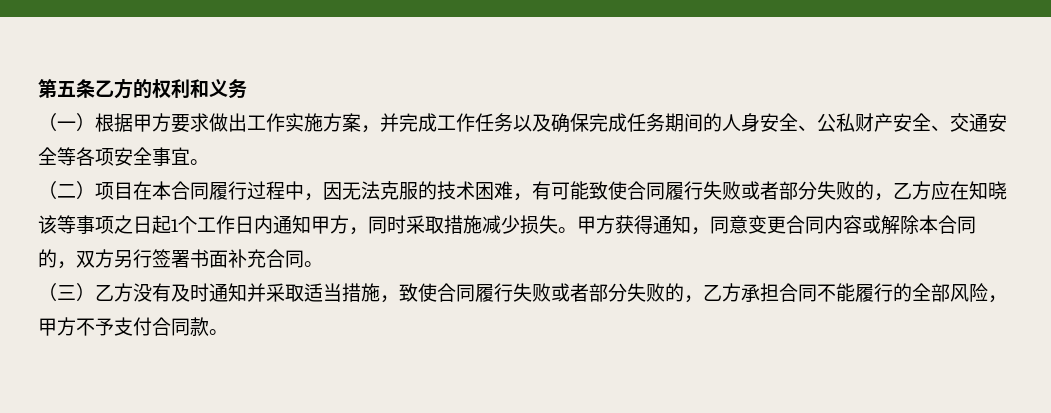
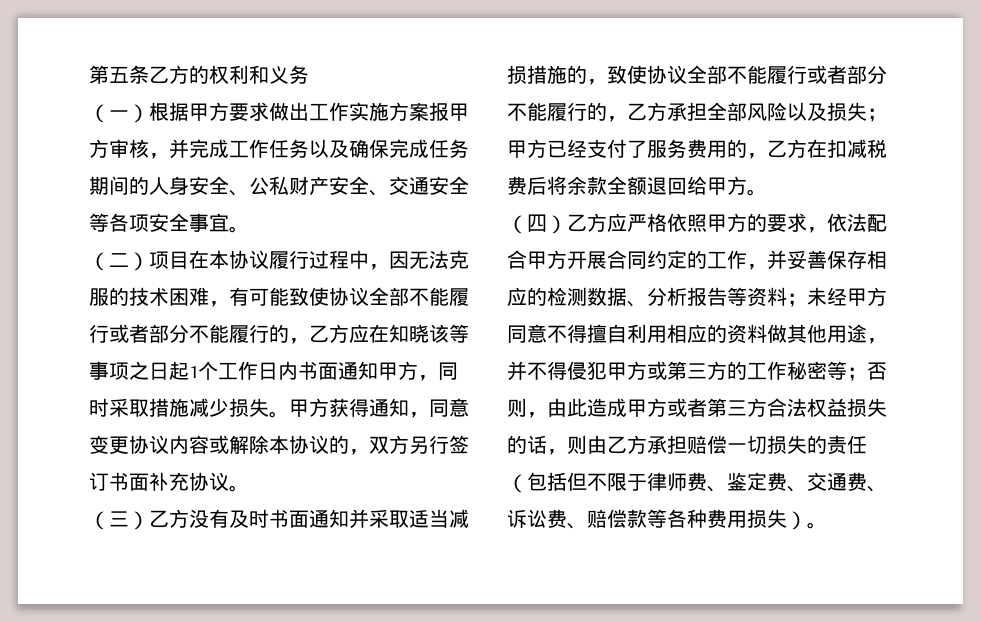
(361, 122) none -> [429,102,469,121] [89,139,149,158] 报甲方审核
[171,181,209,200] 合同 -> [229,250,269,269] 协议
[627,181,855,200] 合同履行失败或者部分失败 -> [329,287,469,306] [89,324,269,343] 协议全部不能履行或者部分不能履行
(273, 224) none -> [298,361,338,380] 书面
[786,215,824,234] 合同 -> [129,435,169,454] 协议
[938,215,976,234] 合同 -> [289,435,329,454] 协议
[171,250,190,268] 署 -> [89,472,109,491] 订
[266,249,304,268] 合同 -> [189,472,229,491] 协议
(209, 292) none -> [269,509,309,528] 书面
[342,283,1007,303] [38,317,209,336] 措施，致使合同履行失败或者部分失败的，乙方承担合同不能履行的全部风险，甲方不予支付合同款 -> [449,509,469,528] [507,65,887,85] [507,102,887,122] [507,139,887,159] [507,176,767,196] [507,213,887,234] [507,250,887,270] [507,287,887,307] [507,324,887,344] [507,361,887,381] [507,398,887,418] [507,435,867,455] [507,472,887,493] [507,509,807,530] 减损措施的，致使协议全部不能履行或者部分不能履行的，乙方承担全部风险以及损失；甲方已经支付了服务费用的，乙方在扣减税费后将余款全额退回给甲方。 // （四）乙方应严格依照甲方的要求，依法配合甲方开展合同约定的工作，并妥善保存相应的检测数据、分析报告等资料；未经甲方同意不得擅自利用相应的资料做其他用途，并不得侵犯甲方或第三方的工作秘密等；否则，由此造成甲方或者第三方合法权益损失的话，则由乙方承担赔偿一切损失的责任（包括但不限于律师费、鉴定费、交通费、诉讼费、赔偿款等各种费用损失）

